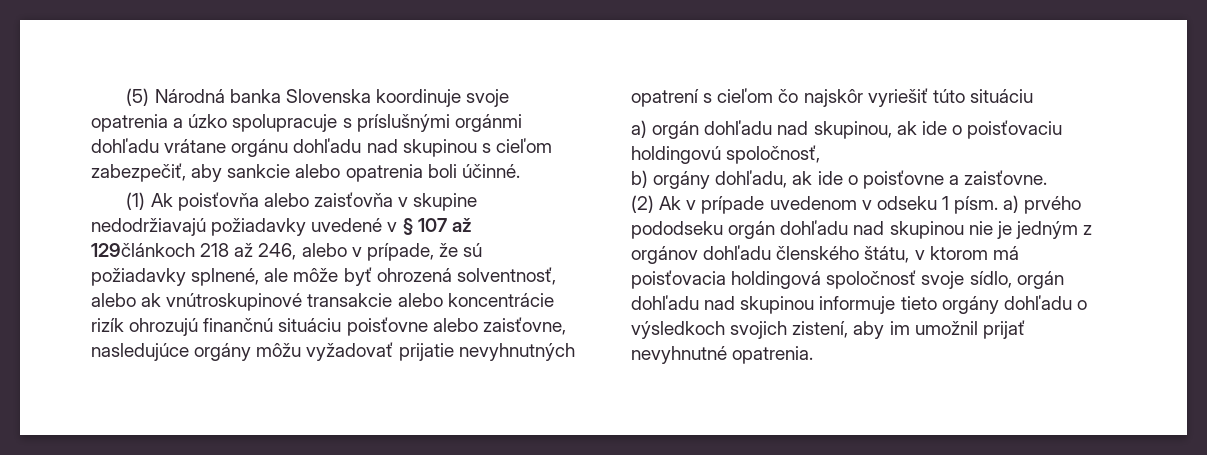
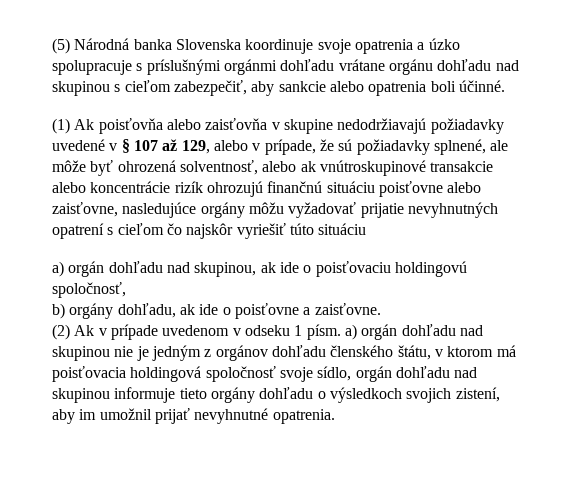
[91,243,297,260] 129článkoch 218 až 246, -> [181,140,210,154] 129,
[1024,196,1082,214] [631,221,723,239] prvého pododseku -> (357, 332) none

